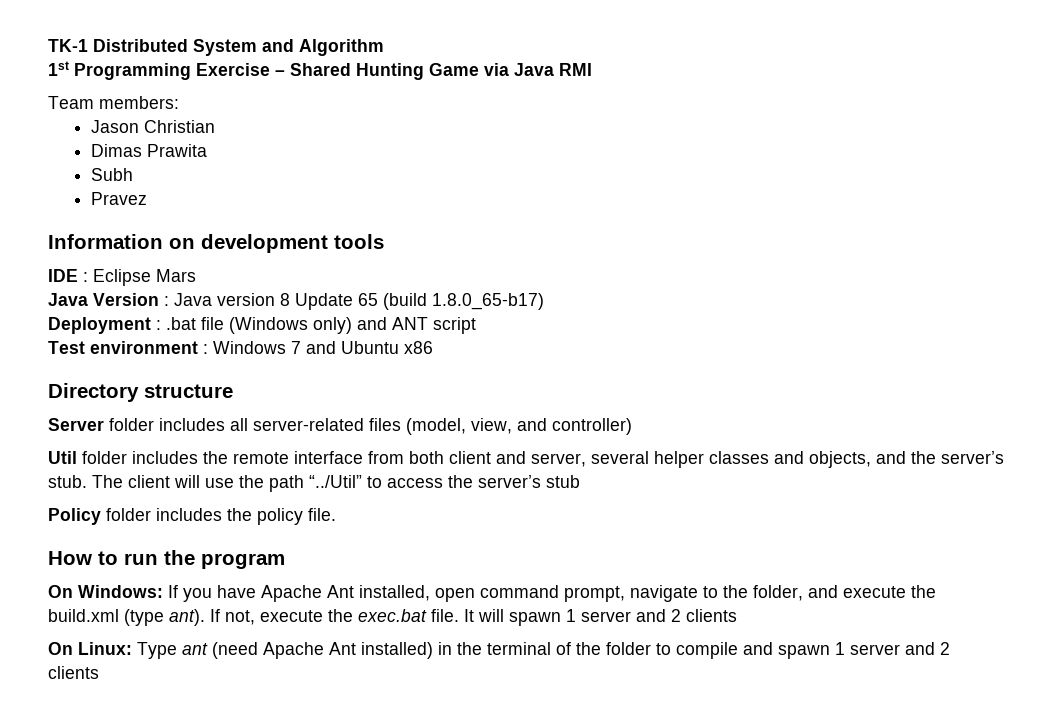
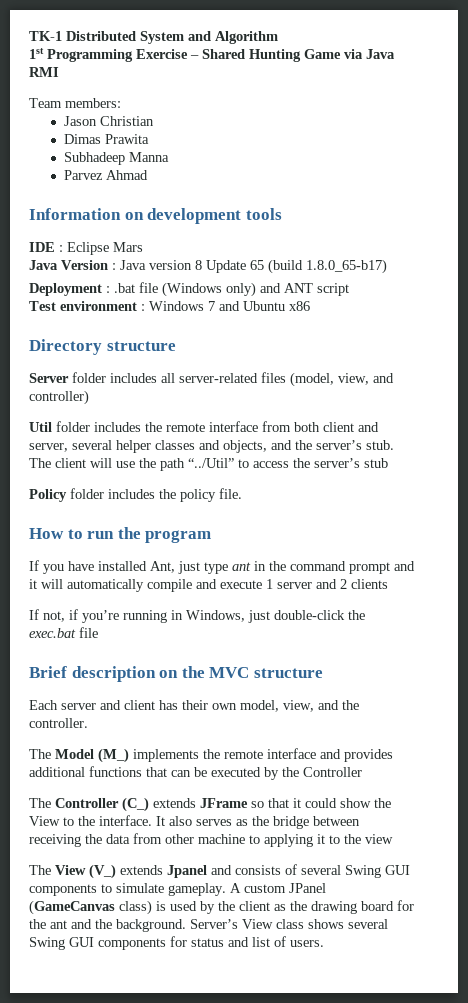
[90,168,133,181] [90,192,147,205] Subh // Pravez -> [63,152,169,165] [63,170,148,180] Subhadeep Manna // Parvez Ahmad
[48,585,163,598] On Windows: -> (212, 536) none
[261,585,936,602] [48,609,561,626] Apache Ant installed, open command prompt, navigate to the folder, and execute the build.xml (type ant). If not, execute the exec.bat file. It will spawn -> [98,561,415,574] [29,579,262,592] installed Ant, just type ant in the command prompt and it will automatically compile and execute
[48,642,950,659] [48,666,99,679] On Linux: Type ant (need Apache Ant installed) in the terminal of the folder to compile and spawn 1 server and 2 clients -> [29,609,365,623] [29,627,98,638] [29,666,323,682] [29,700,359,712] [29,718,88,728] [29,748,393,763] [29,766,362,780] [29,797,391,812] [29,815,360,829] [29,833,393,847] [29,864,410,879] [29,883,326,896] [29,900,414,915] [29,919,388,932] [29,936,324,950] If not, if you’re running in Windows, just double-click the exec.bat file // Brief description on the MVC structure // Each server and client has their own model, view, and the controller. // The Model (M_) implements the remote interface and provides additional functions that can be executed by the Controller // The Controller (C_) extends JFrame so that it could show the View to the interface. It also serves as the bridge between receiving the data from other machine to applying it to the view // The View (V_) extends Jpanel and consists of several Swing GUI components to simulate gameplay. A custom JPanel (GameCanvas class) is used by the client as the drawing board for the ant and the background. Server’s View class shows several Swing GUI components for status and list of users.

